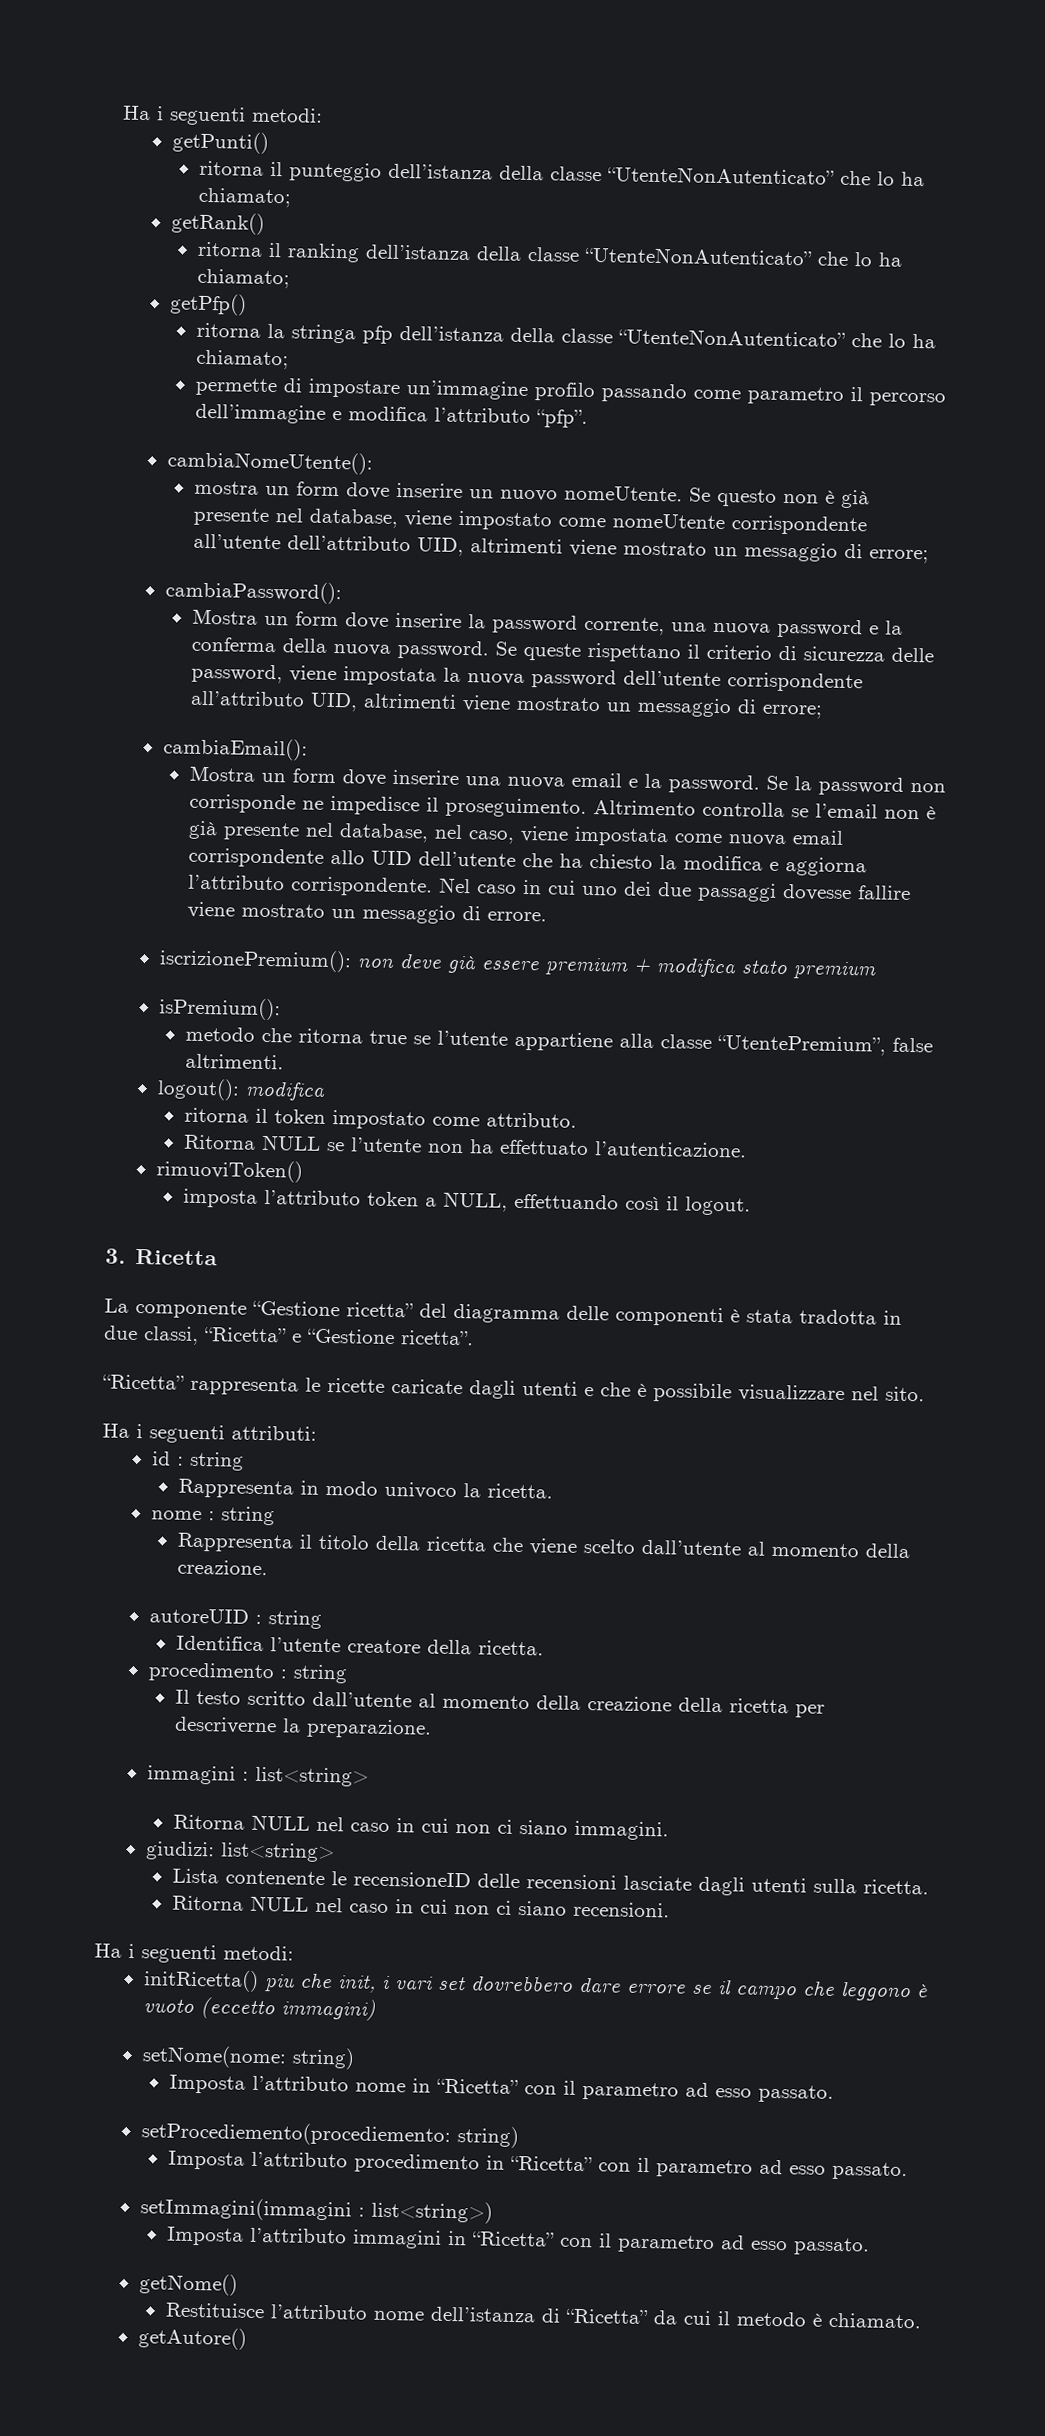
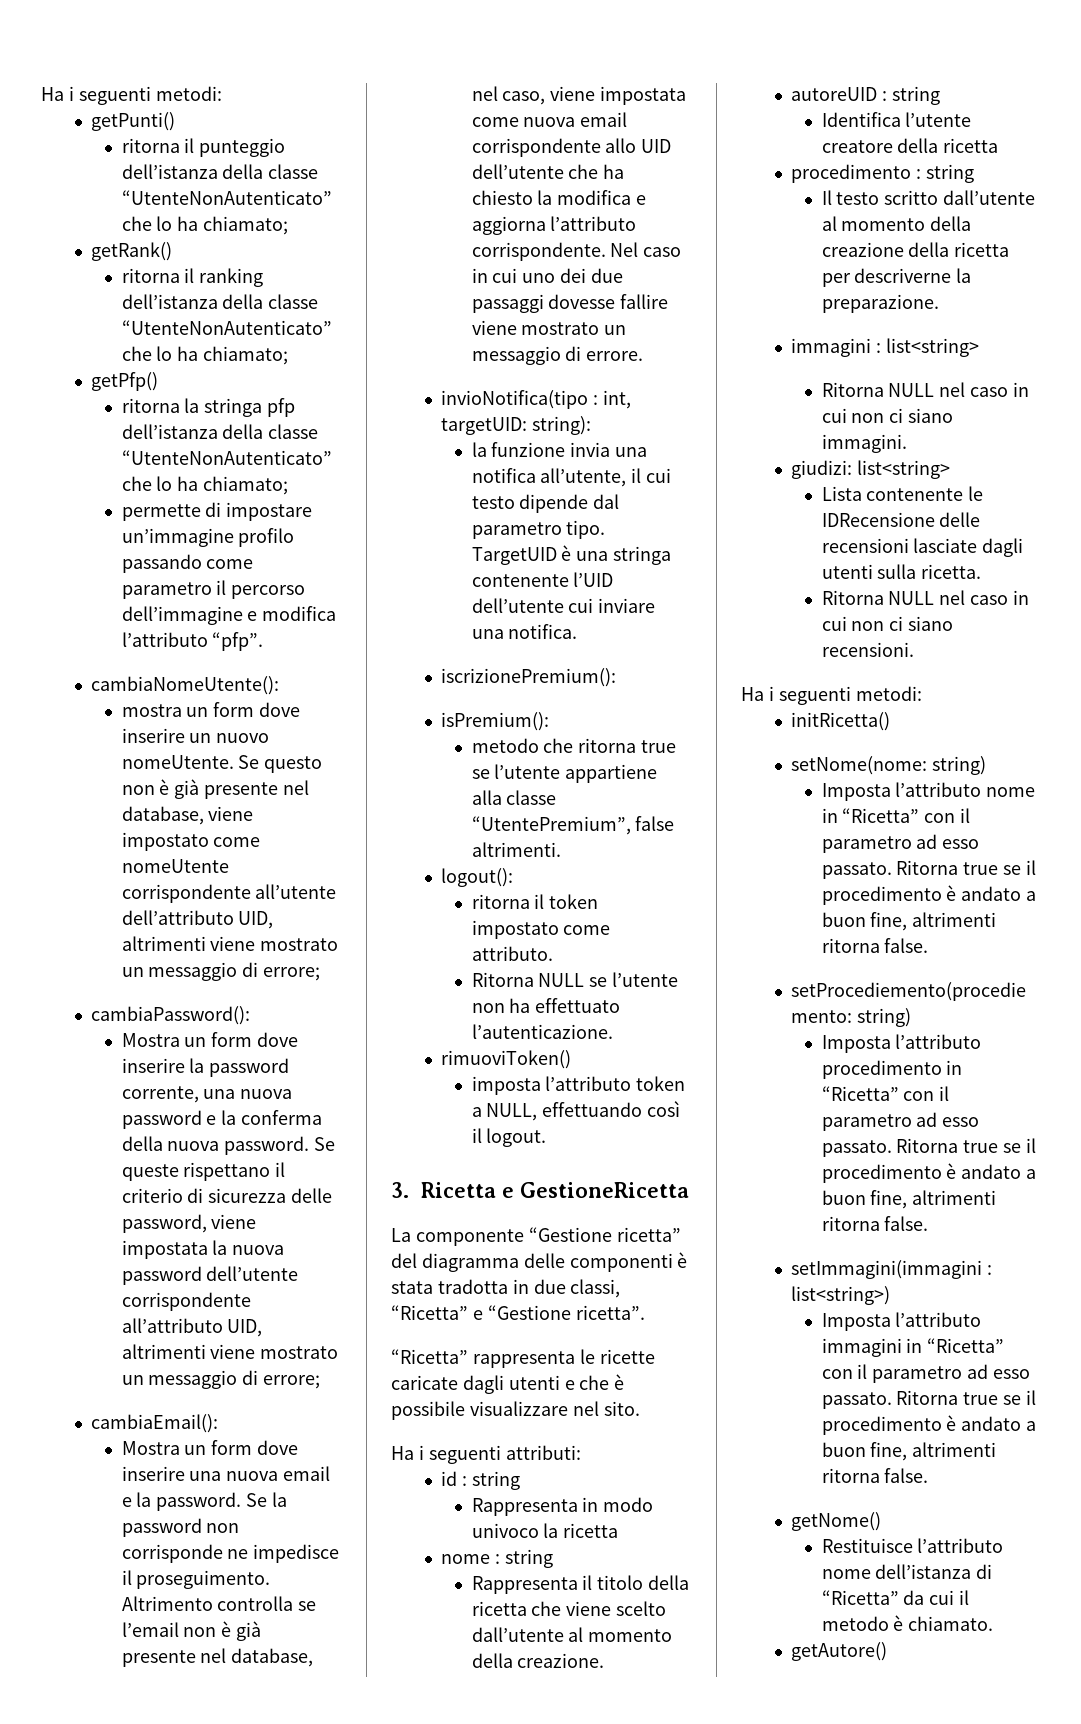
[158,948,877,980] iscrizionePremium(): non deve già essere premium + modifica stato premium -> [441,390,631,409] [441,416,592,435] [471,442,648,457] [471,468,672,487] [471,494,620,513] [471,520,606,539] [471,545,672,565] [471,572,614,587] [471,598,656,613] [471,624,578,639] [441,668,617,687] invioNotifica(tipo : int, targetUID: string): // la funzione invia una notifica all’utente, il cui testo dipende dal parametro tipo. TargetUID è una stringa contenente l’UID dell’utente cui inviare una notifica. // iscrizionePremium():
[244,1080,326,1101] modifica -> (514, 877) none
(219, 1257) none -> [502,1182,690,1198] e GestioneRicetta
[486,1483,553,1499] ricetta. -> [563,1523,619,1538] ricetta
[477,1640,544,1656] ricetta. -> [943,138,999,153] ricetta
[352,1871,471,1888] recensioneID -> [821,512,935,527] IDRecensione
[263,1972,928,2002] [142,1997,376,2021] piu che init, i vari set dovrebbero dare errore se il campo che leggono è vuoto (eccetto immagini) -> (891, 721) none
(834, 2093) none -> [896,860,1037,875] [821,885,1037,905] [821,912,997,931] [821,938,929,953] Ritorna true se il procedimento è andato a buon fine, altrimenti ritorna false.
(908, 2171) none -> [896,1138,1037,1153] [821,1163,1037,1183] [821,1190,997,1209] [821,1216,929,1231] Ritorna true se il procedimento è andato a buon fine, altrimenti ritorna false.
(870, 2246) none -> [896,1390,1037,1405] [821,1415,1037,1435] [821,1442,997,1461] [821,1468,929,1483] Ritorna true se il procedimento è andato a buon fine, altrimenti ritorna false.

